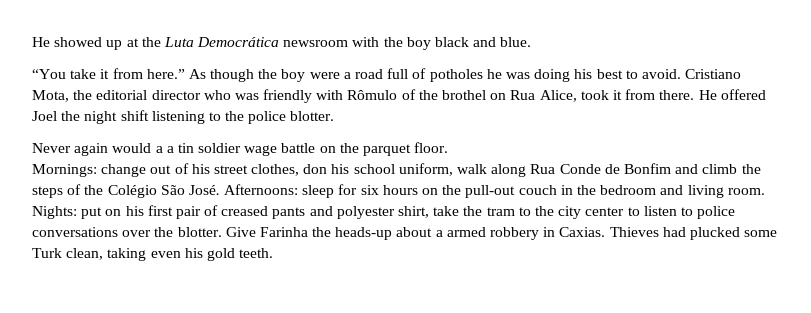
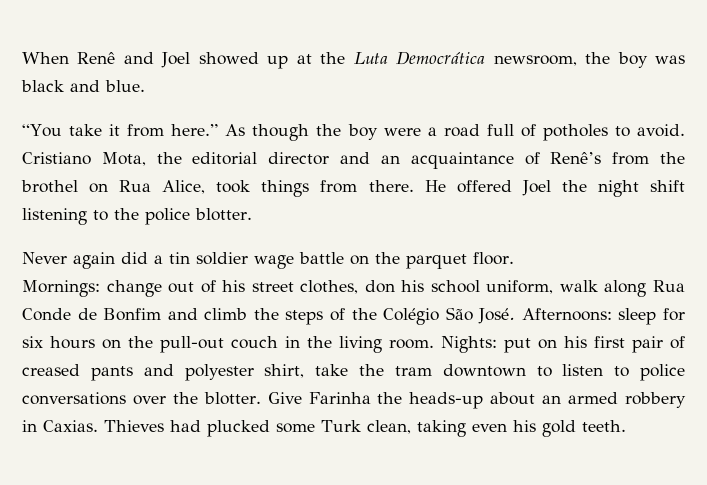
[32,37,50,47] He -> [22,52,191,68] When Renê and Joel
[283,37,431,50] newsroom with the boy -> [493,52,685,68] newsroom, the boy was
[486,69,623,82] he was doing his best -> (608, 132) none
[203,89,416,103] who was friendly with Rômulo of -> [340,152,650,169] and an acquaintance of Renê’s from
[612,90,622,100] it -> [261,180,310,197] things
[112,143,163,153] would a -> [121,252,148,264] did
[600,185,684,195] bedroom and -> (332, 342) none
[518,206,625,219] to the city center -> [442,364,526,377] downtown
[435,230,443,237] a -> [542,395,562,404] an

